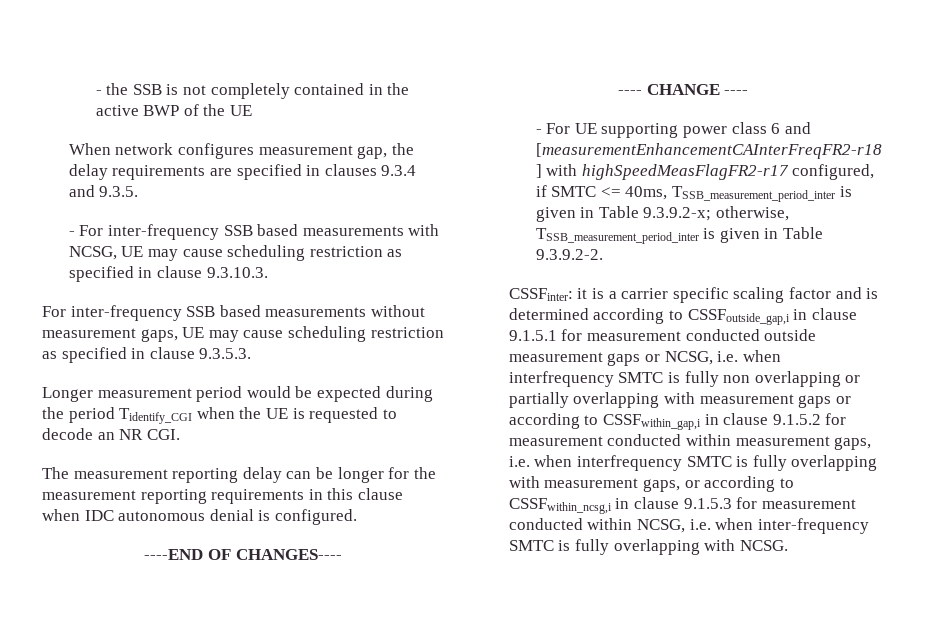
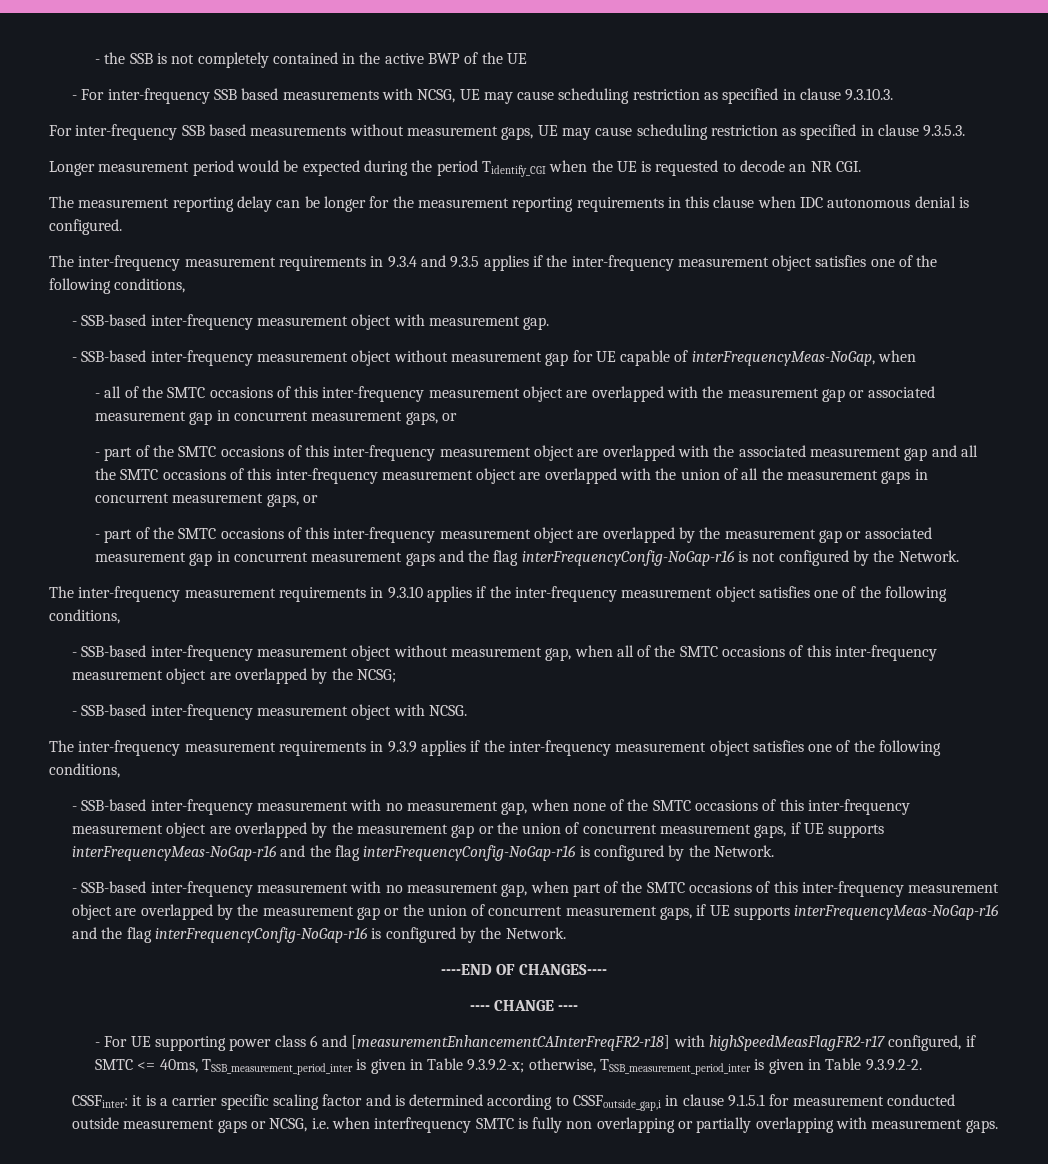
[68,143,414,159] [68,164,417,180] [68,185,139,197] // When network configures measurement gap, the delay requirements are specified in clauses 9.3.4 and 9.3.5. -> (528, 58) none
(357, 517) none -> [49,255,938,271] [49,278,186,294] [71,314,550,330] [71,350,917,366] [94,386,935,402] [94,410,457,425] [94,445,979,461] [94,468,928,484] [94,493,318,507] [94,527,932,543] [94,550,959,566] [49,586,948,602] [49,609,120,624] [71,645,938,661] [71,668,396,684] [71,704,467,720] [49,740,942,756] [49,763,120,778] [71,799,911,815] [71,822,885,838] [71,845,774,861] [71,881,1000,897] [71,904,1000,920] [71,927,566,943] // The inter-frequency measurement requirements in 9.3.4 and 9.3.5 applies if the inter-frequency measurement object satisfies one of the following conditions, // - SSB-based inter-frequency measurement object with measurement gap. // - SSB-based inter-frequency measurement object without measurement gap for UE capable of interFrequencyMeas-NoGap, when // - all of the SMTC occasions of this inter-frequency measurement object are overlapped with the measurement gap or associated measurement gap in concurrent measurement gaps, or // - part of the SMTC occasions of this inter-frequency measurement object are overlapped with the associated measurement gap and all the SMTC occasions of this inter-frequency measurement object are overlapped with the union of all the measurement gaps in concurrent measurement gaps, or // - part of the SMTC occasions of this inter-frequency measurement object are overlapped by the measurement gap or associated measurement gap in concurrent measurement gaps and the flag interFrequencyConfig-NoGap-r16 is not configured by the Network. // The inter-frequency measurement requirements in 9.3.10 applies if the inter-frequency measurement object satisfies one of the following conditions, // - SSB-based inter-frequency measurement object without measurement gap, when all of the SMTC occasions of this inter-frequency measurement object are overlapped by the NCSG; // - SSB-based inter-frequency measurement object with NCSG. // The inter-frequency measurement requirements in 9.3.9 applies if the inter-frequency measurement object satisfies one of the following conditions, // - SSB-based inter-frequency measurement with no measurement gap, when none of the SMTC occasions of this inter-frequency measurement object are overlapped by the measurement gap or the union of concurrent measurement gaps, if UE supports interFrequencyMeas-NoGap-r16 and the flag interFrequencyConfig-NoGap-r16 is configured by the Network. // - SSB-based inter-frequency measurement with no measurement gap, when part of the SMTC occasions of this inter-frequency measurement object are overlapped by the measurement gap or the union of concurrent measurement gaps, if UE supports interFrequencyMeas-NoGap-r16 and the flag interFrequencyConfig-NoGap-r16 is configured by the Network.
[798,395,851,408] [508,413,847,430] [508,434,872,450] [508,455,878,471] [508,476,794,492] [508,497,856,514] [508,518,869,534] [508,539,788,555] gaps or according to CSSFwithin_gap,i in clause 9.1.5.2 for measurement conducted within measurement gaps, i.e. when interfrequency SMTC is fully overlapping with measurement gaps, or according to CSSFwithin_ncsg,i in clause 9.1.5.3 for measurement conducted within NCSG, i.e. when inter-frequency SMTC is fully overlapping with NCSG. -> [965,1120,998,1133] gaps.

